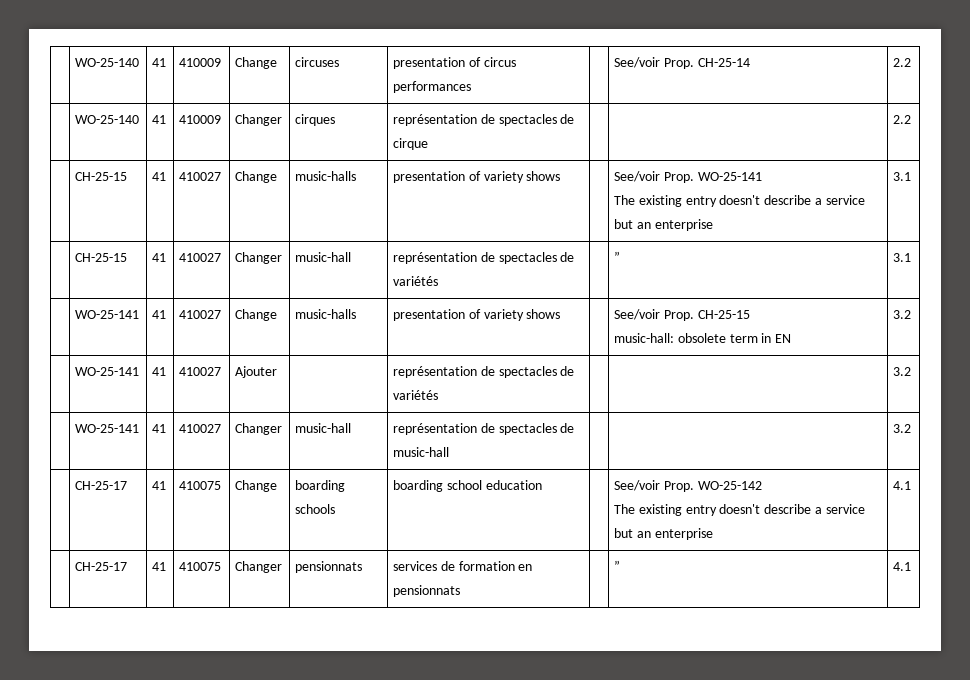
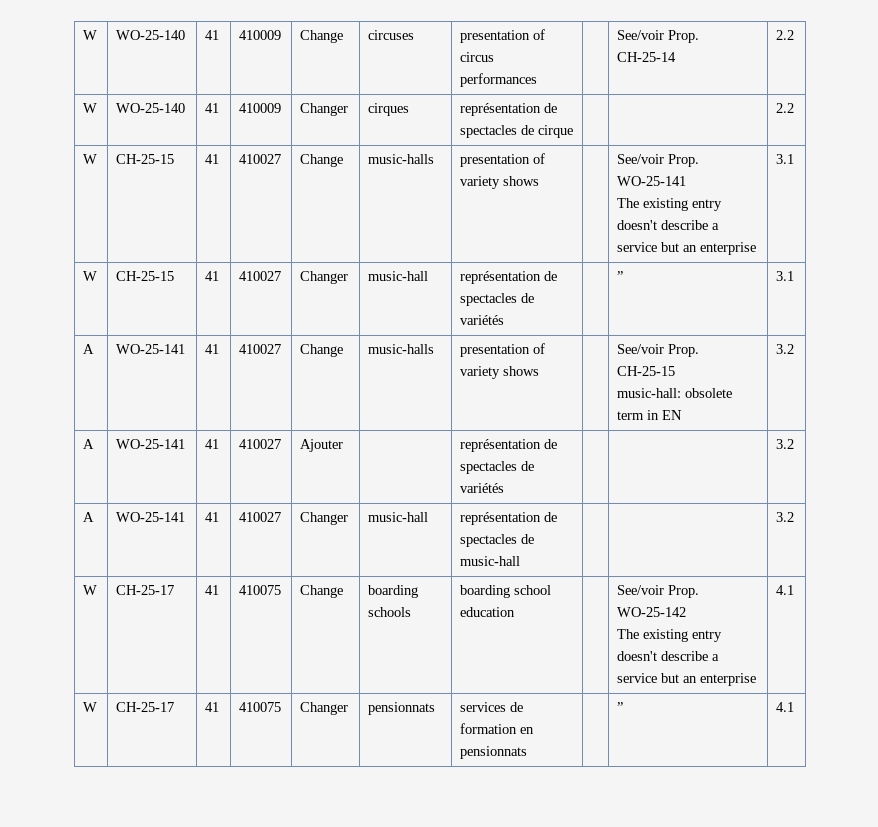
(75, 62) none -> [83,30,98,40] W
(912, 62) none -> [83,103,98,113] W
(912, 119) none -> [83,154,98,164] W
(912, 176) none -> [83,271,98,281] W
(912, 257) none -> [83,344,95,354] A
(912, 314) none -> [83,439,95,449] A
(912, 371) none -> [83,512,95,522] A
(912, 428) none -> [83,585,98,595] W
(912, 485) none -> [83,702,98,712] W

